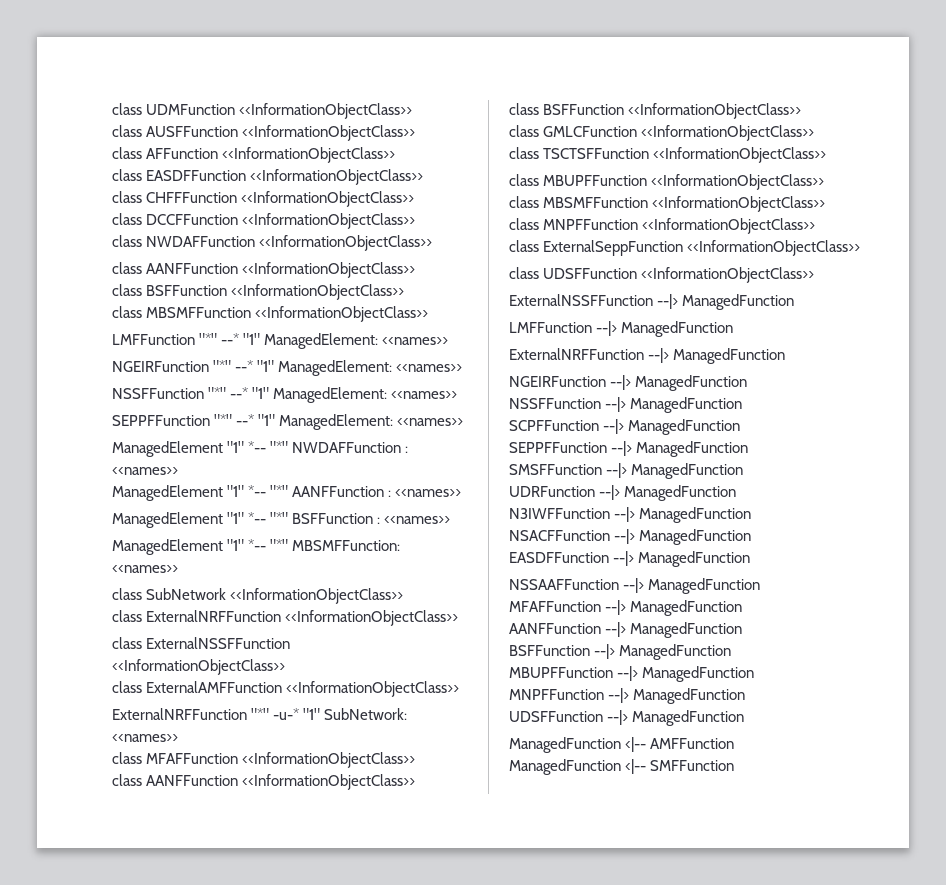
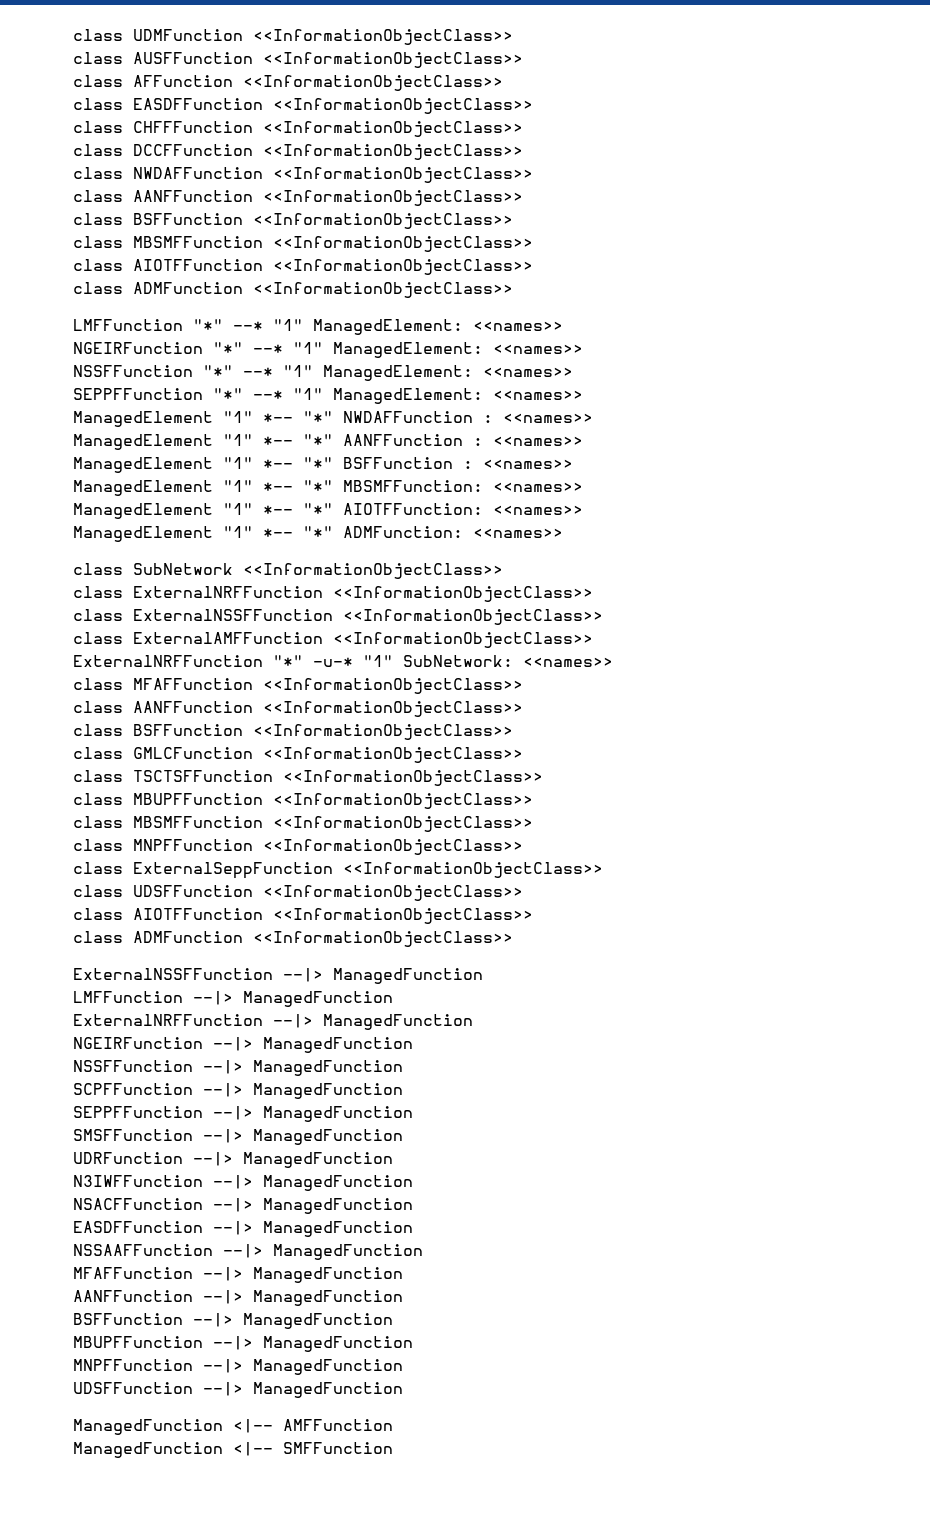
(429, 314) none -> [73,259,533,275] [73,282,513,298] // class AIOTFFunction <<InformationObjectClass>> // class ADMFunction <<InformationObjectClass>>
(178, 569) none -> [73,503,583,519] [73,526,563,542] // ManagedElement "1" *-- "*" AIOTFFunction: <<names>> // ManagedElement "1" *-- "*" ADMFunction: <<names>>
(815, 275) none -> [73,908,533,924] [73,931,513,947] // class AIOTFFunction <<InformationObjectClass>> // class ADMFunction <<InformationObjectClass>>

